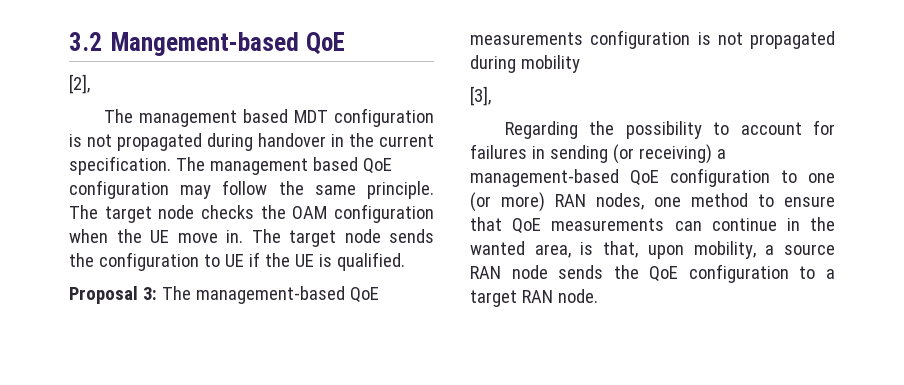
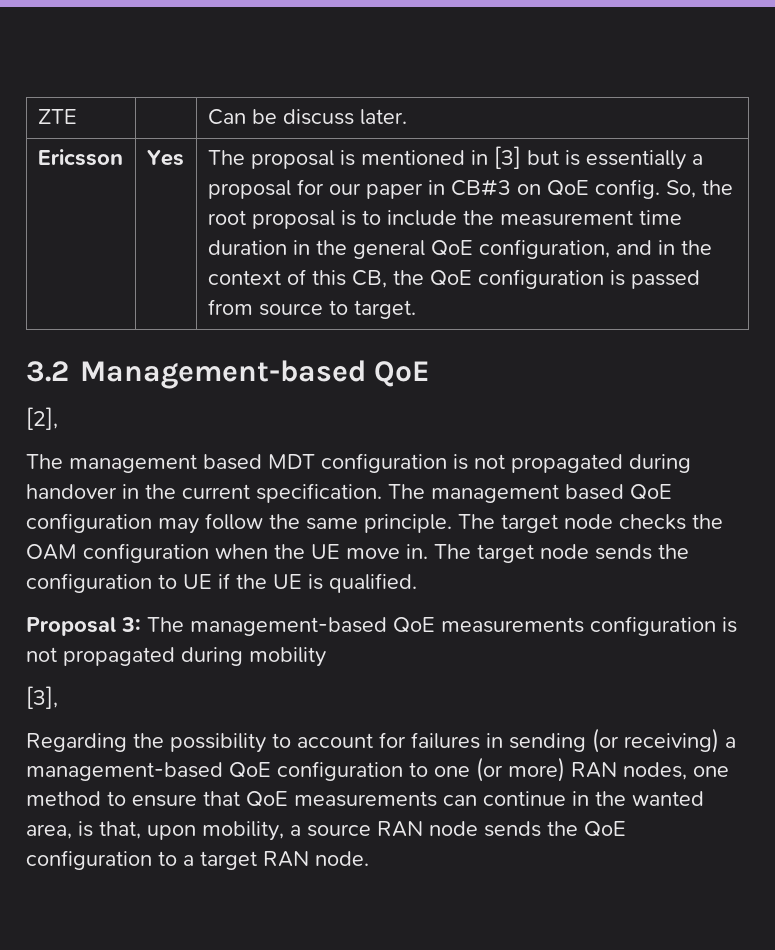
[69,32,300,56] 3.2 Mangement-based -> [37,109,77,124] [207,109,407,125] [37,149,123,166] [146,150,184,166] [207,146,703,170] [207,179,733,199] [207,210,682,229] [207,239,712,259] [207,269,700,289] [207,299,416,319] [26,360,366,389] ZTE | | Can be discuss later. // Ericsson | Yes | The proposal is mentioned in [3] but is essentially a proposal for our paper in CB#3 on QoE config. So, the root proposal is to include the measurement time duration in the general QoE configuration, and in the context of this CB, the QoE configuration is passed from source to target. // 3.2 Management-based

